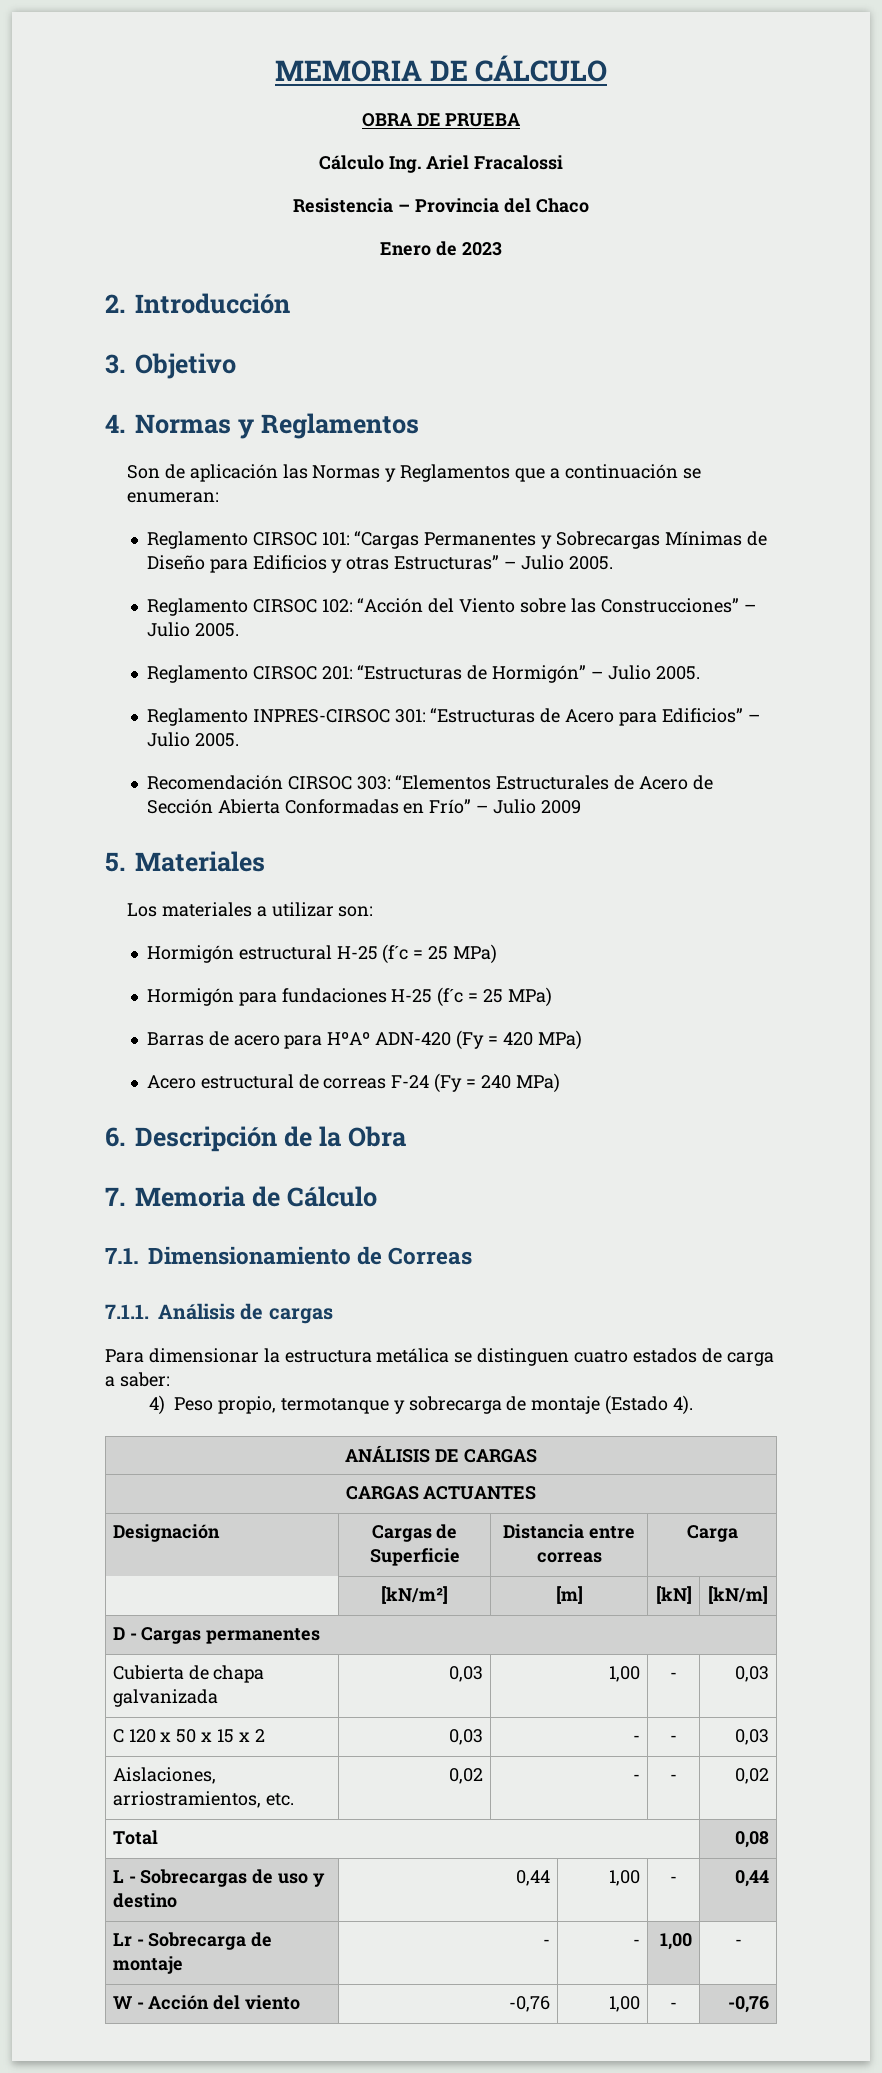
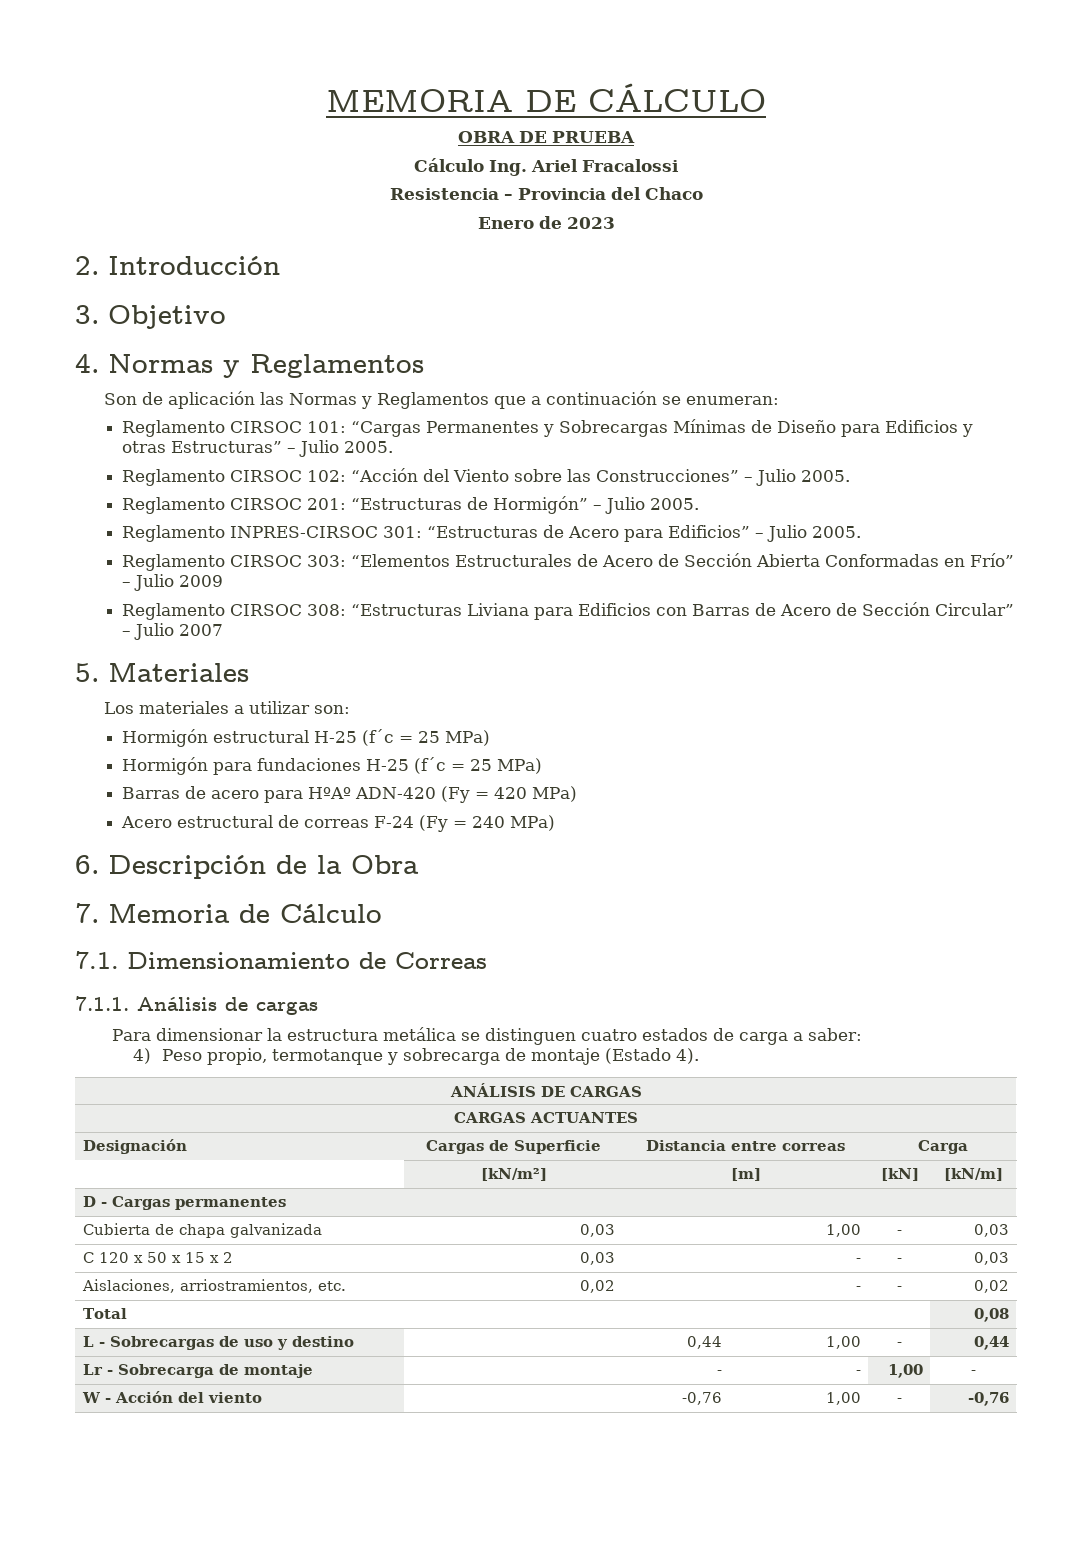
[146,775,283,790] Recomendación -> [122,554,226,571] Reglamento
(581, 807) none -> [122,602,1015,620] [122,623,224,640] // Reglamento CIRSOC 308: “Estructuras Liviana para Edificios con Barras de Acero de Sección Circular” – Julio 2007

